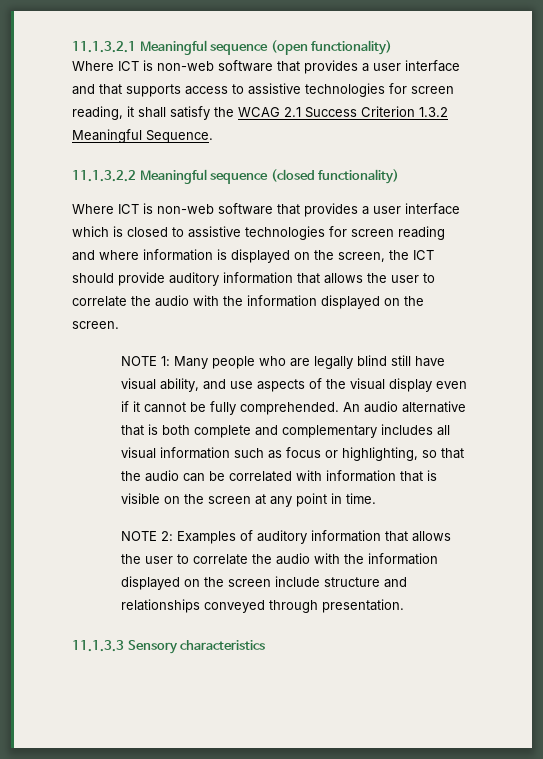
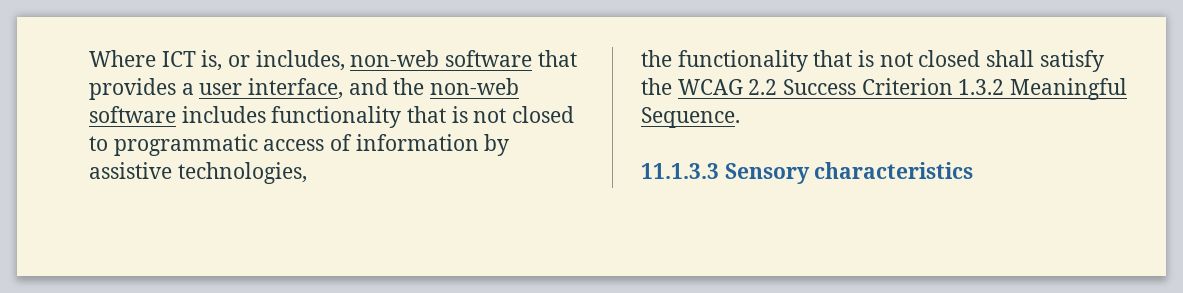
[72,40,393,55] [72,60,460,74] [72,83,454,97] [72,106,134,120] 11.1.3.2.1 Meaningful sequence (open functionality) // Where ICT is non-web software that provides a user interface and that supports access to assistive technologies for screen reading, it -> [89,50,577,71] [89,78,520,100] [89,106,575,128] [89,134,510,156] [89,162,307,184] [641,50,981,72] Where ICT is, or includes, non-web software that provides a user interface, and the non-web software includes functionality that is not closed to programmatic access of information by assistive technologies, // the functionality that is not closed
[284,107,301,117] 2.1 -> [748,79,778,95] 2.2
[72,169,400,184] [72,203,460,217] [72,226,445,240] [72,249,434,263] [72,272,435,286] [72,295,424,309] [72,321,119,329] [120,355,445,369] [120,378,467,392] [120,401,466,415] [120,424,450,438] [120,447,464,461] [120,470,437,482] [120,493,376,507] [120,530,451,544] [120,553,438,565] [120,576,407,590] [120,599,404,613] // 11.1.3.2.2 Meaningful sequence (closed functionality) // Where ICT is non-web software that provides a user interface which is closed to assistive technologies for screen reading and where information is displayed on the screen, the ICT should provide auditory information that allows the user to correlate the audio with the information displayed on the screen. // NOTE 1: Many people who are legally blind still have visual ability, and use aspects of the visual display even if it cannot be fully comprehended. An audio alternative that is both complete and complementary includes all visual information such as focus or highlighting, so that the audio can be correlated with information that is visible on the screen at any point in time. // NOTE 2: Examples of auditory information that allows the user to correlate the audio with the information displayed on the screen include structure and relationships conveyed through presentation. -> (740, 117) none

